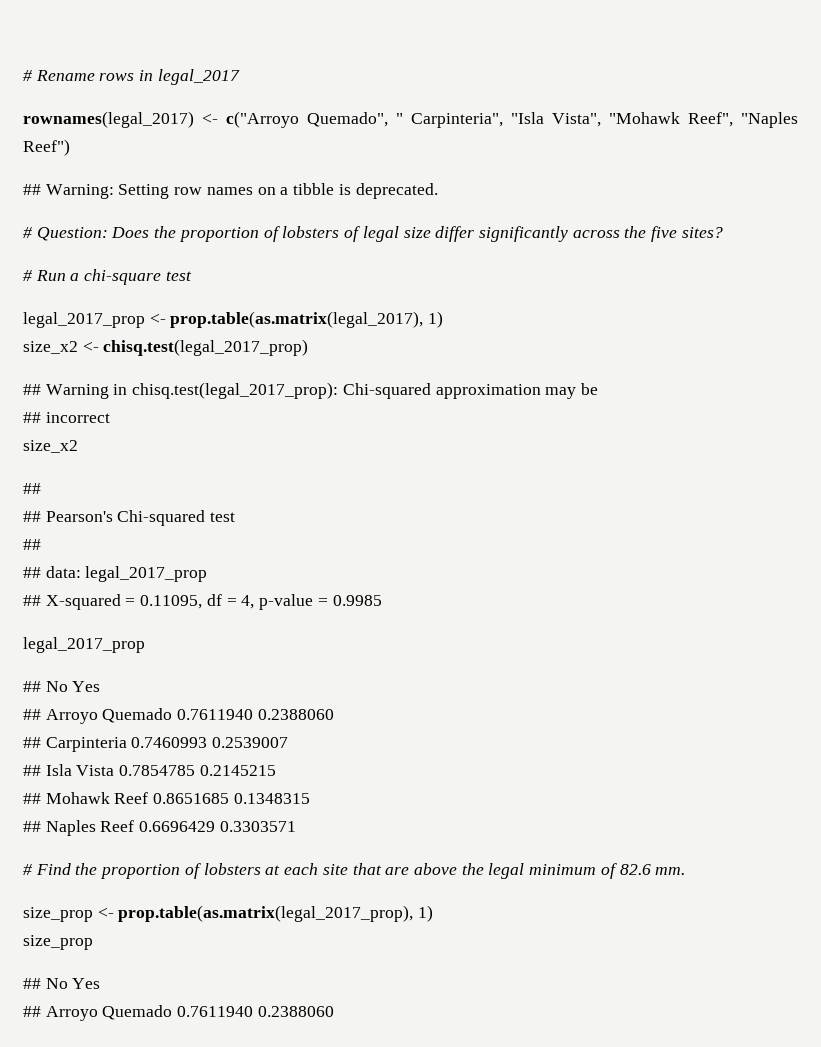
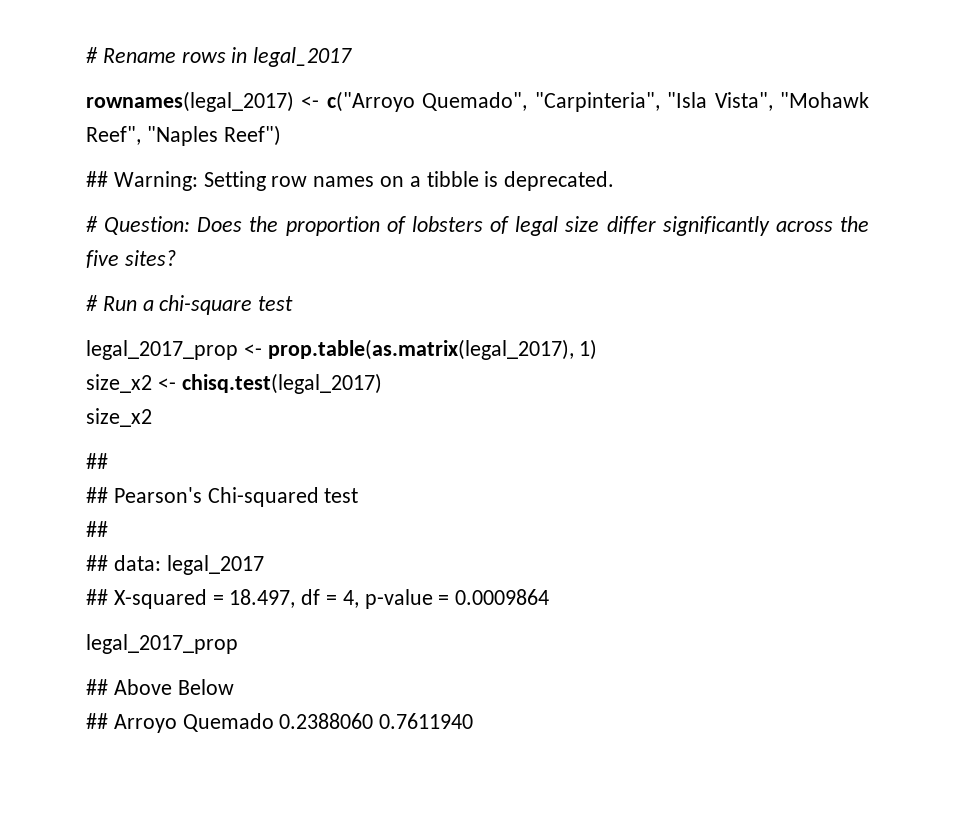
[396,113,503,128] " Carpinteria", -> [534,92,660,112] "Carpinteria",
[103,339,309,356] [23,382,599,399] [23,412,110,423] chisq.test(legal_2017_prop) // ## Warning in chisq.test(legal_2017_prop): Chi-squared approximation may be // ## incorrect -> [181,373,382,394] chisq.test(legal_2017)
[85,566,208,582] legal_2017_prop -> [166,555,264,575] legal_2017
[140,595,203,609] 0.11095, -> [229,589,296,608] 18.497,
[332,595,382,606] [23,637,145,653] [23,681,101,692] [23,708,334,724] [23,737,289,752] [23,764,276,776] [23,792,310,804] [23,820,296,836] [23,863,686,879] [23,905,434,922] [23,935,93,950] [23,978,101,989] [23,1005,334,1021] 0.9985 // legal_2017_prop // ## No Yes // ## Arroyo Quemado 0.7611940 0.2388060 // ## Carpinteria 0.7460993 0.2539007 // ## Isla Vista 0.7854785 0.2145215 // ## Mohawk Reef 0.8651685 0.1348315 // ## Naples Reef 0.6696429 0.3303571 // # Find the proportion of lobsters at each site that are above the legal minimum of 82.6 mm. // size_prop <- prop.table(as.matrix(legal_2017_prop), 1) // size_prop // ## No Yes // ## Arroyo Quemado 0.7611940 0.2388060 -> [455,589,550,605] [86,634,238,654] [86,679,234,695] [86,713,474,733] 0.0009864 // legal_2017_prop // ## Above Below // ## Arroyo Quemado 0.2388060 0.7611940

